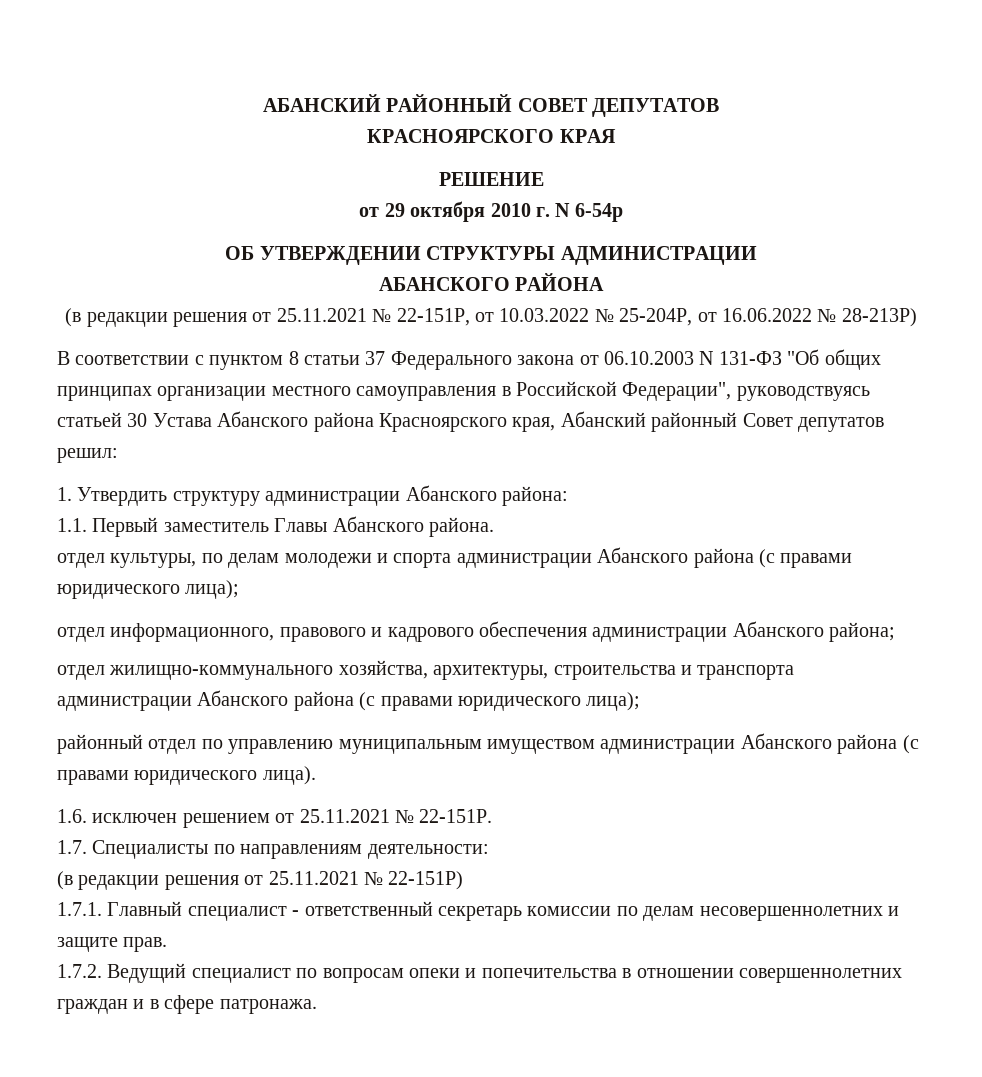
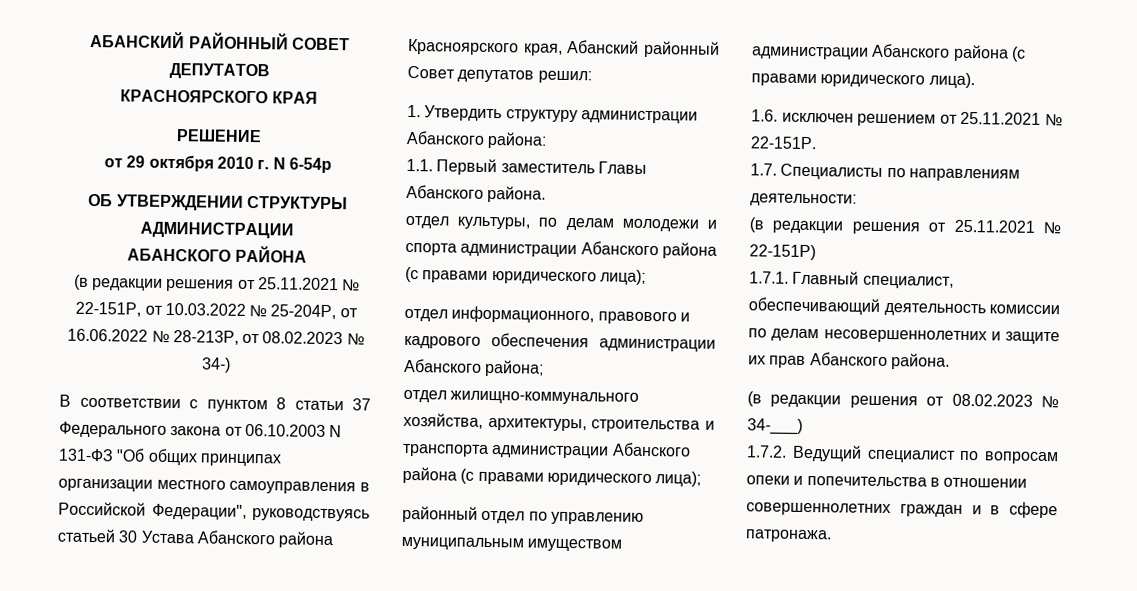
[841,308,917,327] 28-213Р) -> [172,330,365,346] [201,357,231,373] 28-213Р, от 08.02.2023 № 34-)
[187,901,522,921] специалист - ответственный секретарь -> [862,275,954,289] [748,297,986,317] специалист, обеспечивающий деятельность
[123,937,168,952] прав. -> [748,352,950,370] [747,391,1059,409] [747,418,803,435] их прав Абанского района. // (в редакции решения от 08.02.2023 № 34-___)

